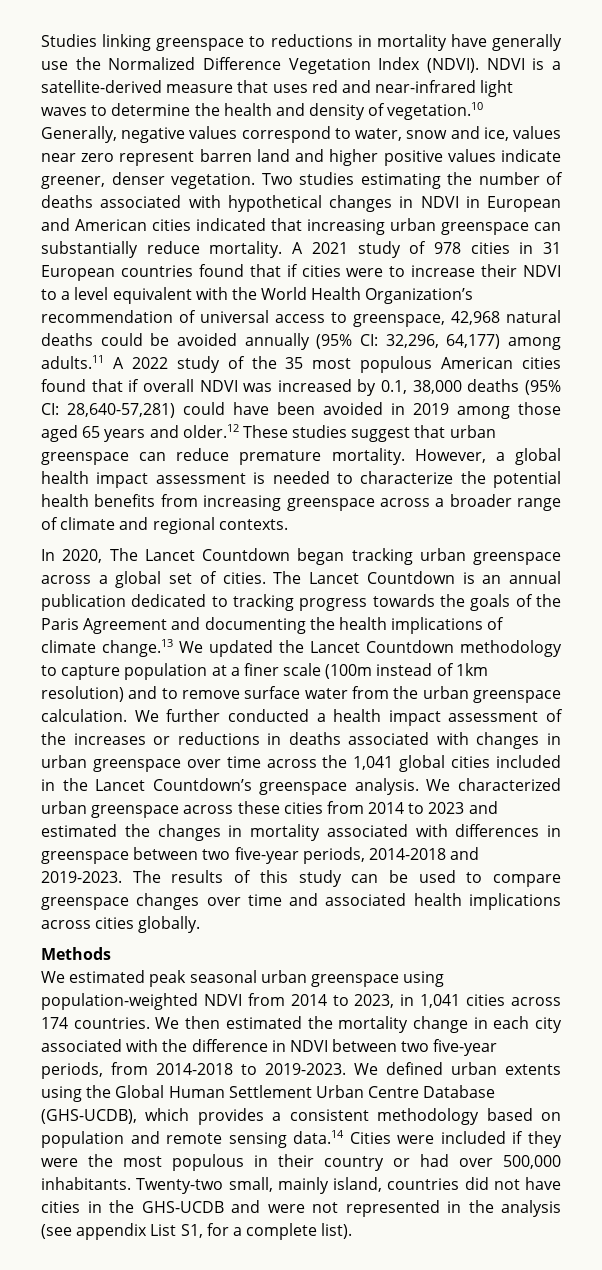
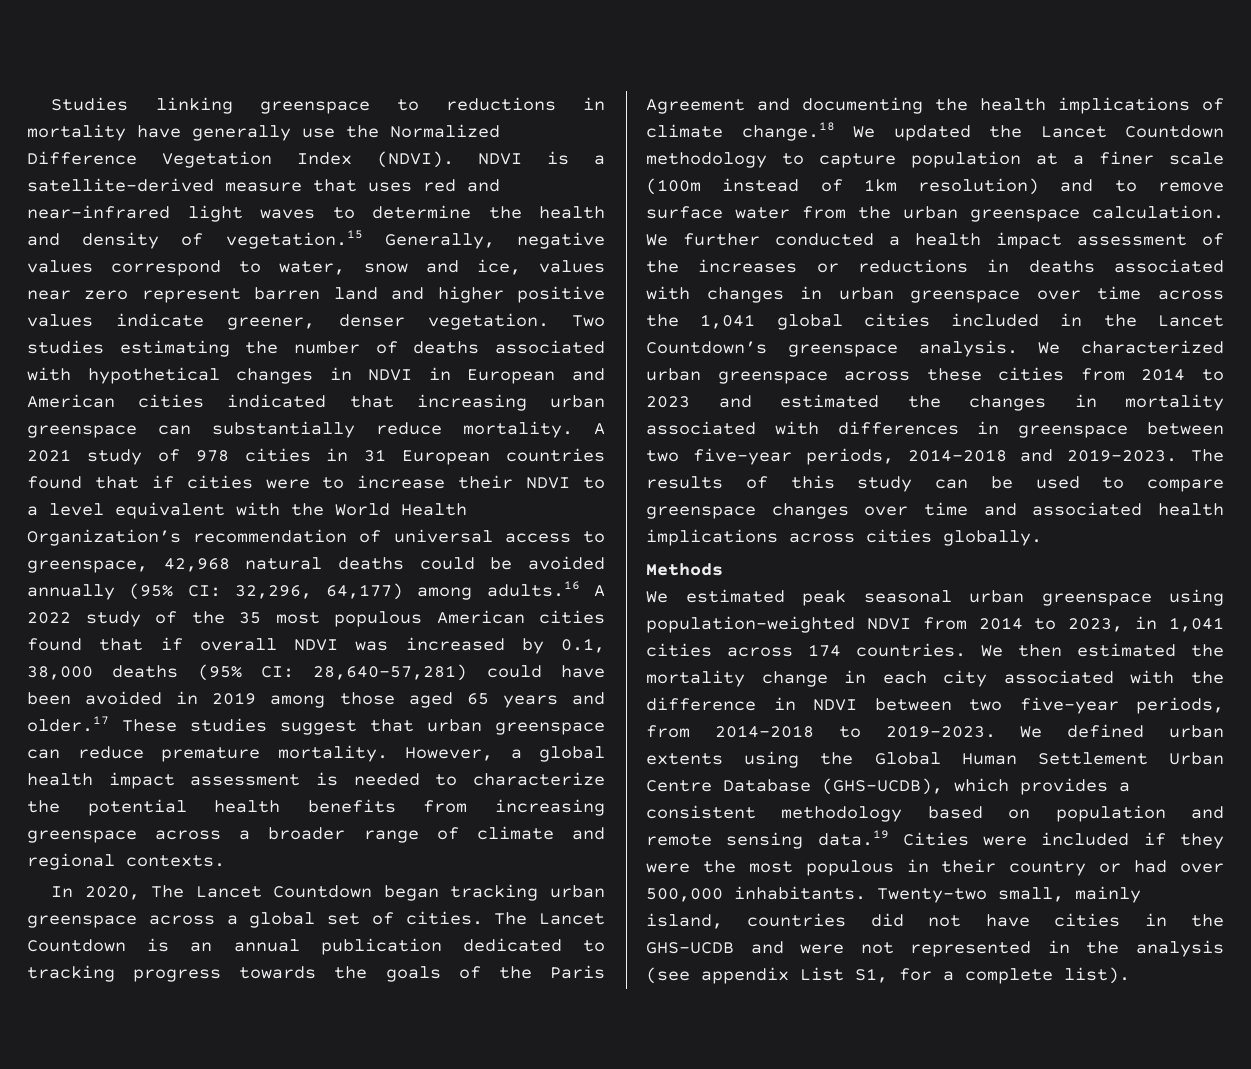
[387,102,484,120] vegetation.10 -> [225,230,363,249] vegetation.15
[41,355,104,369] adults.11 -> [486,581,580,597] adults.16
[182,424,239,438] older.12 -> [27,716,109,732] older.17
[102,639,173,657] change.13 -> [741,122,835,141] change.18
[293,1130,345,1144] data.14 -> [817,830,889,846] data.19

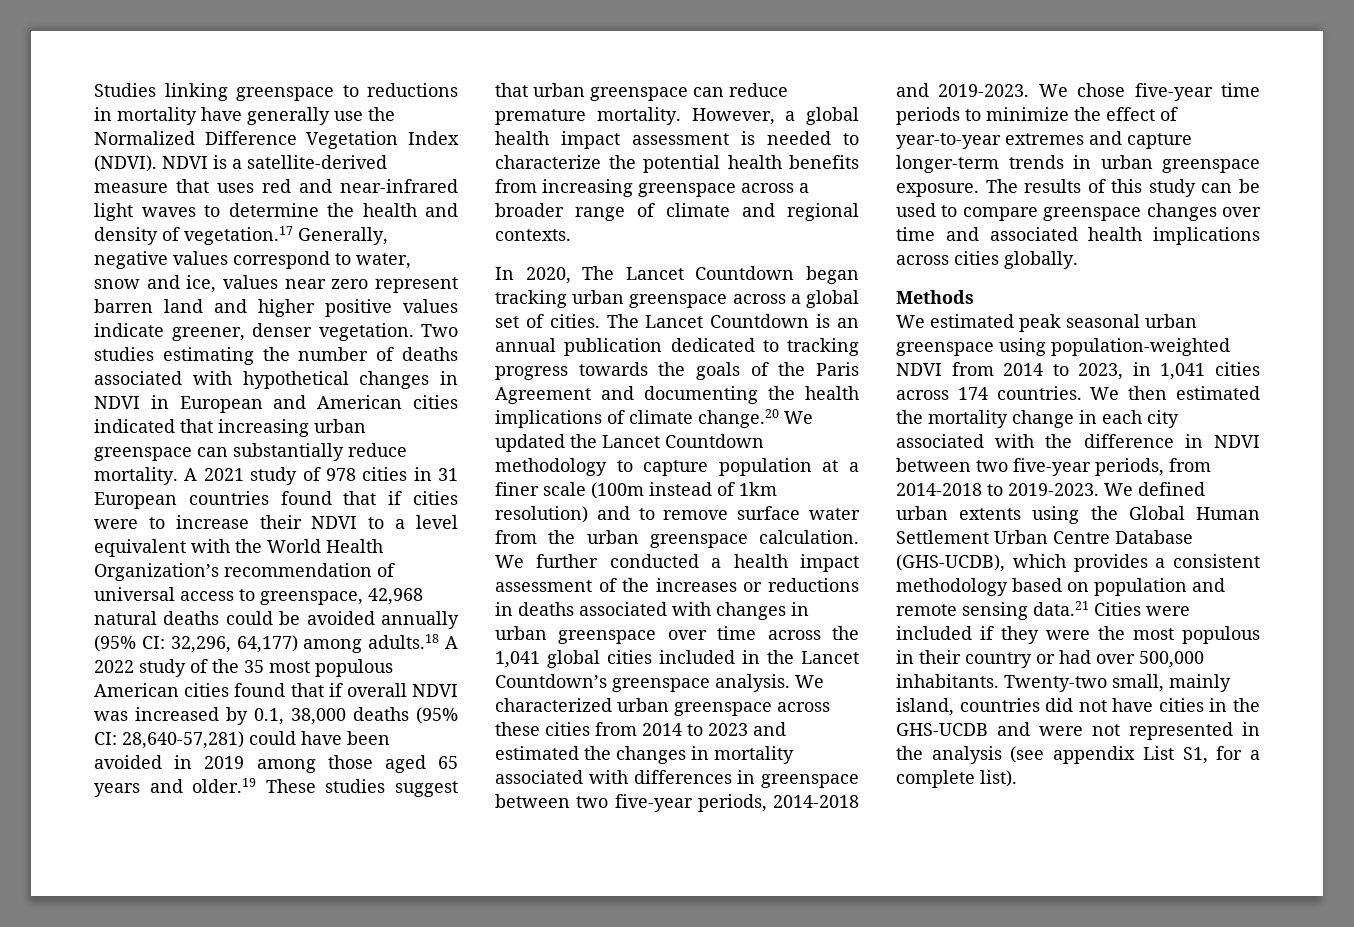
[225,230,363,249] vegetation.15 -> [184,226,293,245] vegetation.17
[486,581,580,597] adults.16 -> [368,634,440,649] adults.18
[27,716,109,732] older.17 -> [192,778,257,793] older.19
[741,122,835,141] change.18 -> [698,409,779,428] change.20
(1178, 455) none -> [1038,83,1260,101] [896,107,1178,125] [896,131,1192,149] [896,155,1260,173] [896,183,979,197] We chose five-year time periods to minimize the effect of year-to-year extremes and capture longer-term trends in urban greenspace exposure.
[817,830,889,846] data.19 -> [1033,601,1089,616] data.21

